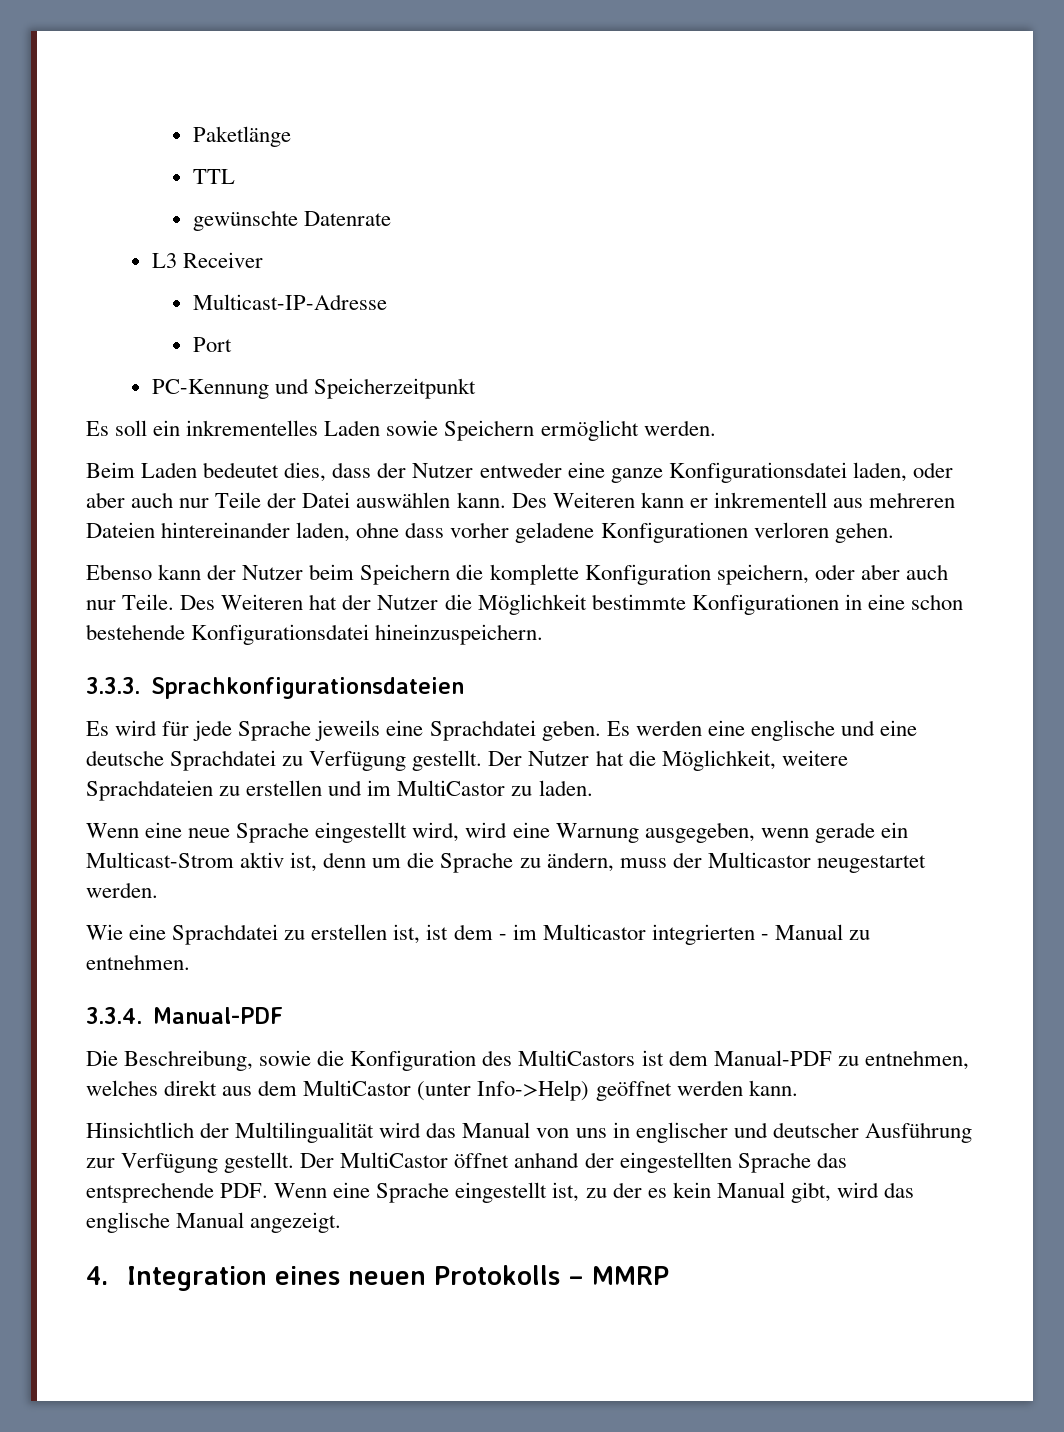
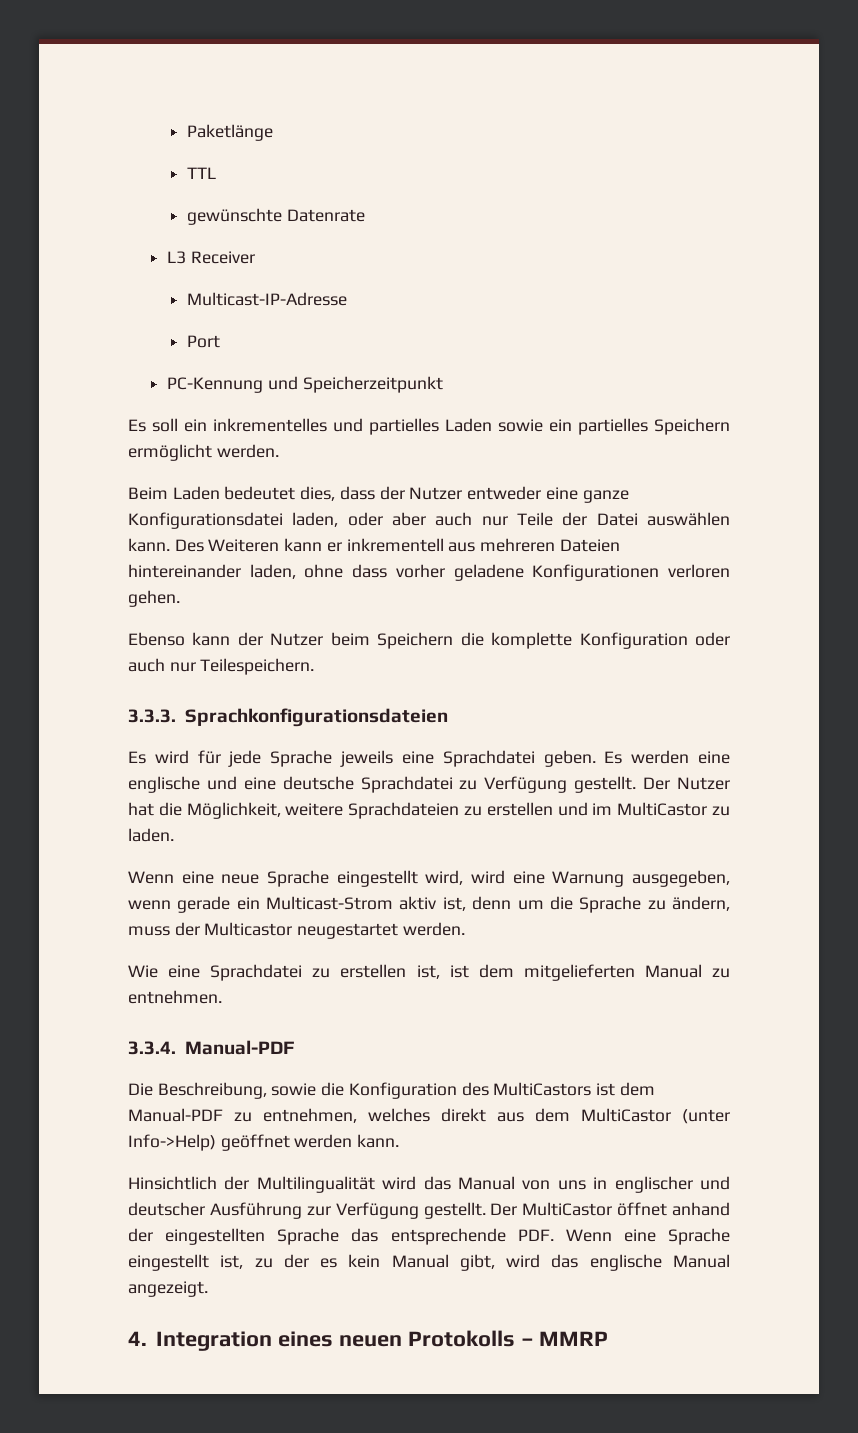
[324,420,439,436] Laden sowie -> [333,418,648,435] und partielles Laden sowie ein partielles
[716,564,948,585] [86,594,963,615] [86,624,544,645] speichern, oder aber auch nur Teile. Des Weiteren hat der Nutzer die Möglichkeit bestimmte Konfigurationen in eine schon bestehende Konfigurationsdatei hineinzuspeichern. -> [695,632,731,646] [128,658,315,675] oder auch nur Teilespeichern.
[498,924,769,945] - im Multicastor integrierten - -> [523,964,635,981] mitgelieferten

